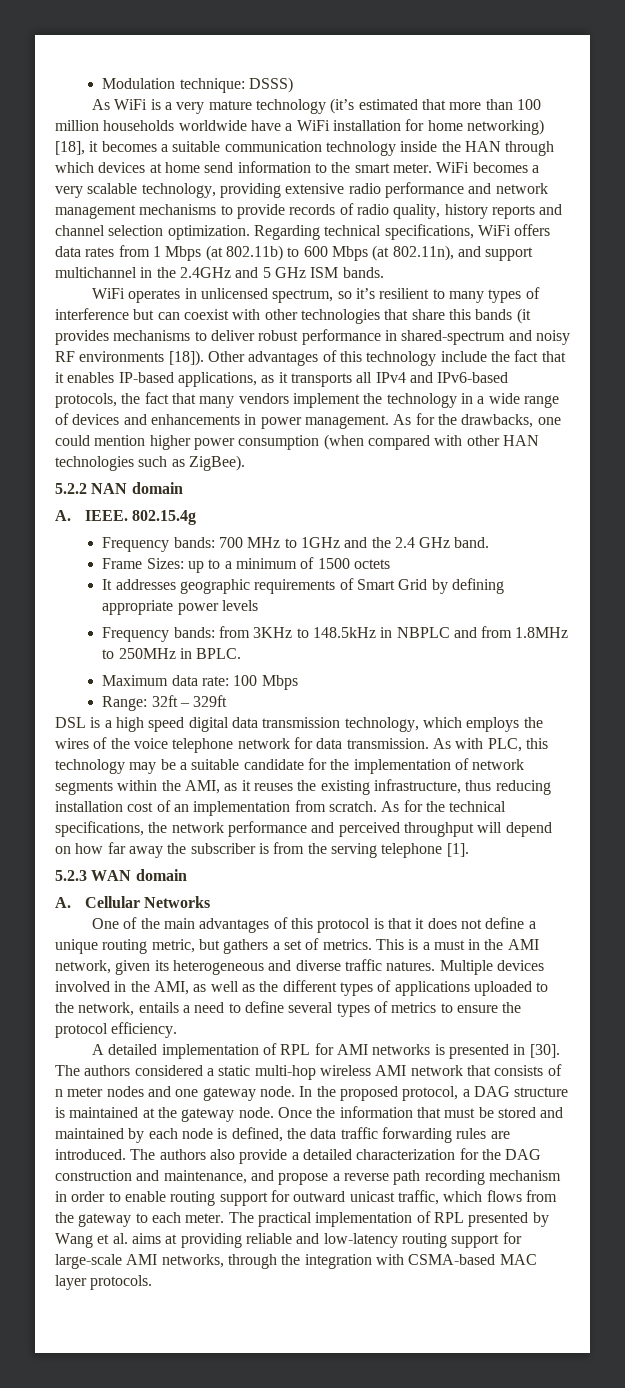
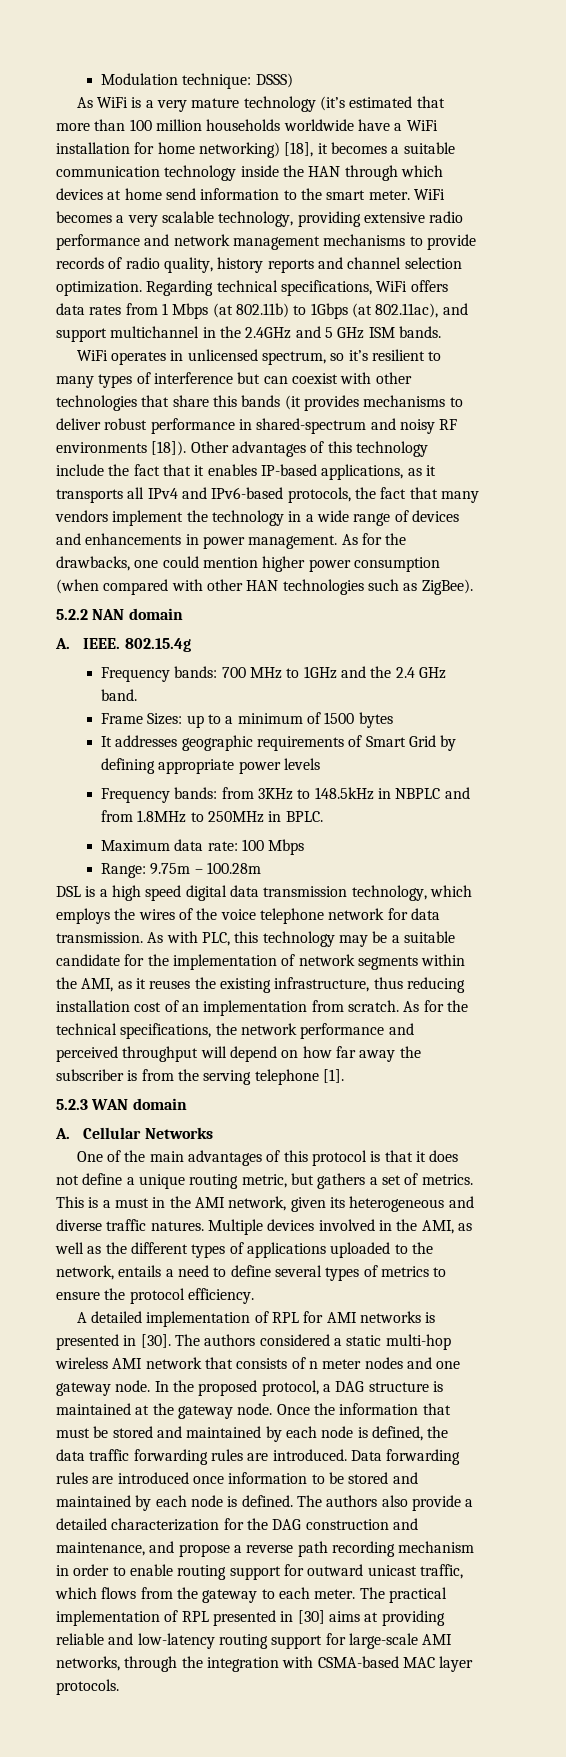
[303,245,454,261] 600 Mbps (at 802.11n), -> [310,303,439,319] 1Gbps (at 802.11ac),
[353,559,390,569] octets -> [358,712,393,728] bytes
[151,695,228,707] 32ft – 329ft -> [150,862,261,875] 9.75m – 100.28m
(126, 1154) none -> [350,1449,461,1465] [56,1472,418,1484] [56,1495,293,1511] Data forwarding rules are introduced once information to be stored and maintained by each node is defined.
[532,1212,549,1227] [55,1233,128,1248] by Wang et al. -> [280,1610,325,1624] in [30]

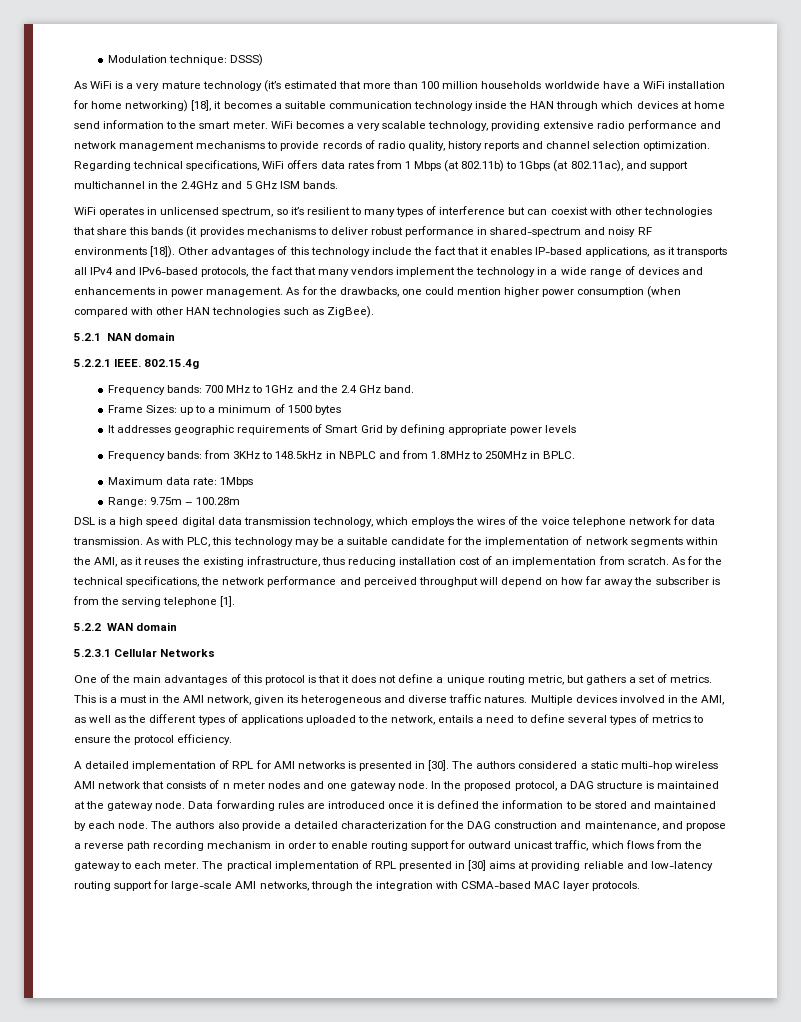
[56,609,88,620] 5.2.2 -> [74,333,101,341] 5.2.1
[55,638,70,649] A. -> [74,359,111,367] 5.2.2.1
[241,839,305,855] 100 Mbps -> [220,477,254,487] 1Mbps
[56,1099,88,1110] 5.2.3 -> [74,623,101,631] 5.2.2
[55,1128,70,1139] A. -> [74,649,111,657] 5.2.3.1
[276,1403,451,1415] [56,1426,449,1442] [56,1449,347,1465] Once the information that must be stored and maintained by each node is defined, the data traffic forwarding rules are introduced. -> (186, 805) none
(224, 1480) none -> [417,800,500,809] it is defined the
[190,1495,293,1507] node is defined. -> [118,821,149,829] node.

